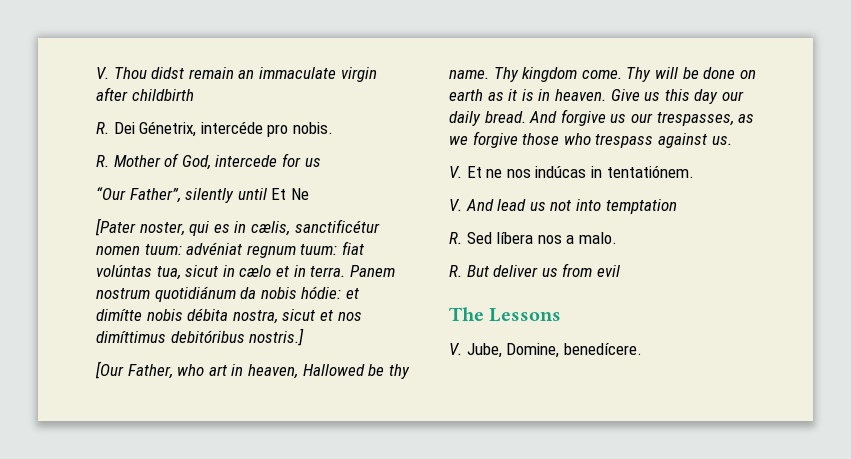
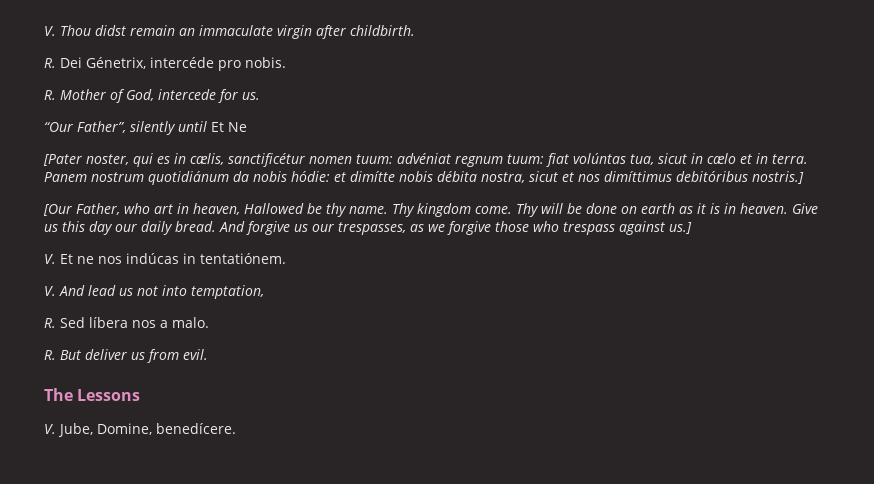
[131,89,194,101] childbirth -> [350,25,415,36] childbirth.
[304,158,321,167] us -> [242,92,260,100] us.
[711,136,732,145] us. -> [669,222,692,234] us.]
[605,199,677,214] temptation -> [191,285,264,299] temptation,
[596,265,620,277] evil -> [183,349,208,360] evil.

